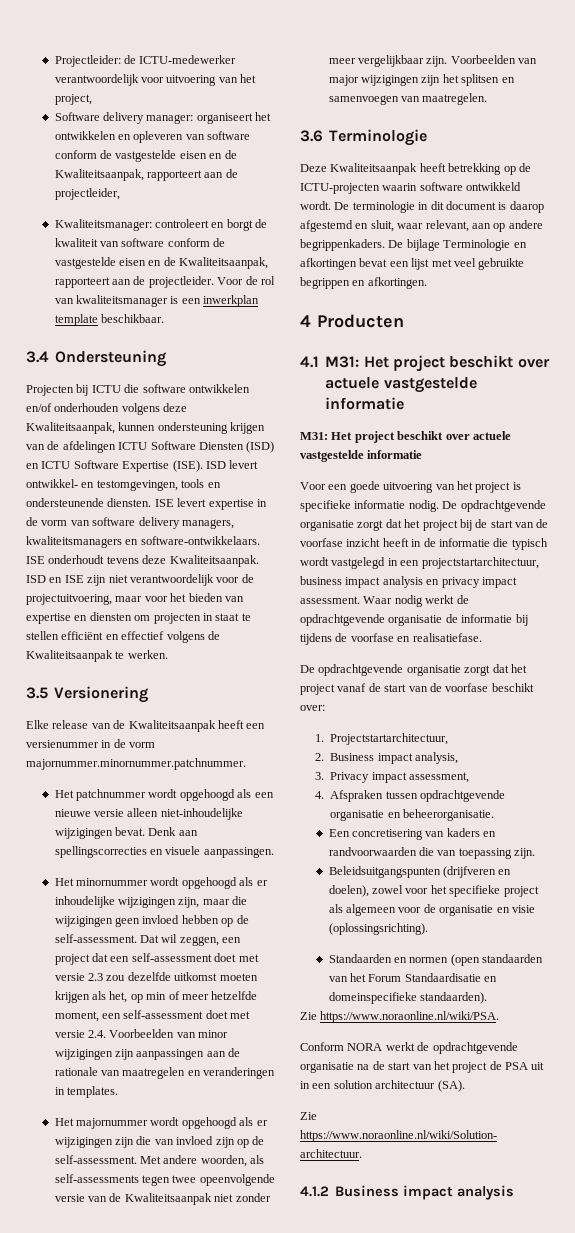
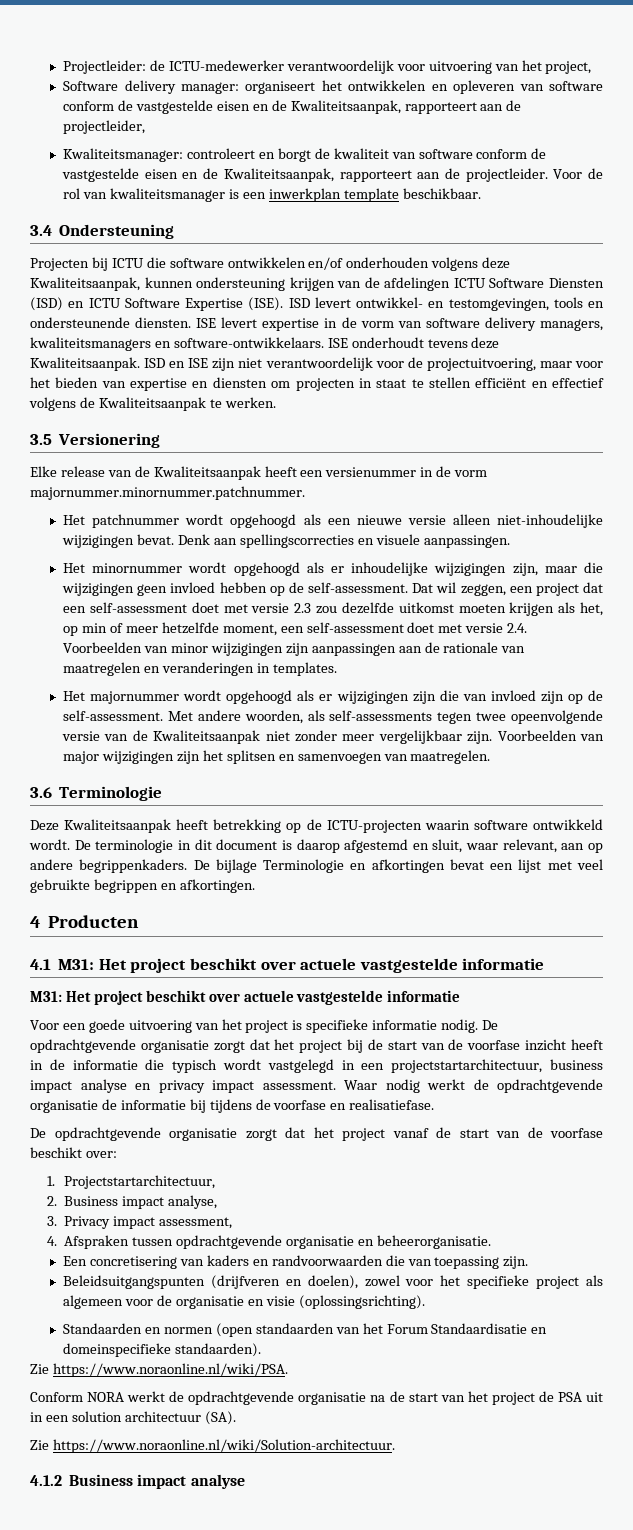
[382,576,423,588] analysis -> [80,1079,127,1093] analyse
[414,752,458,764] analysis, -> [168,1195,218,1209] analyse,
[457,1185,515,1200] analysis -> [190,1474,245,1489] analyse

